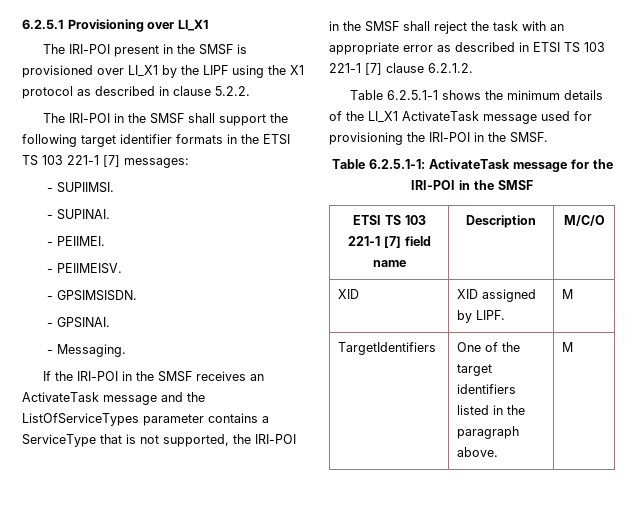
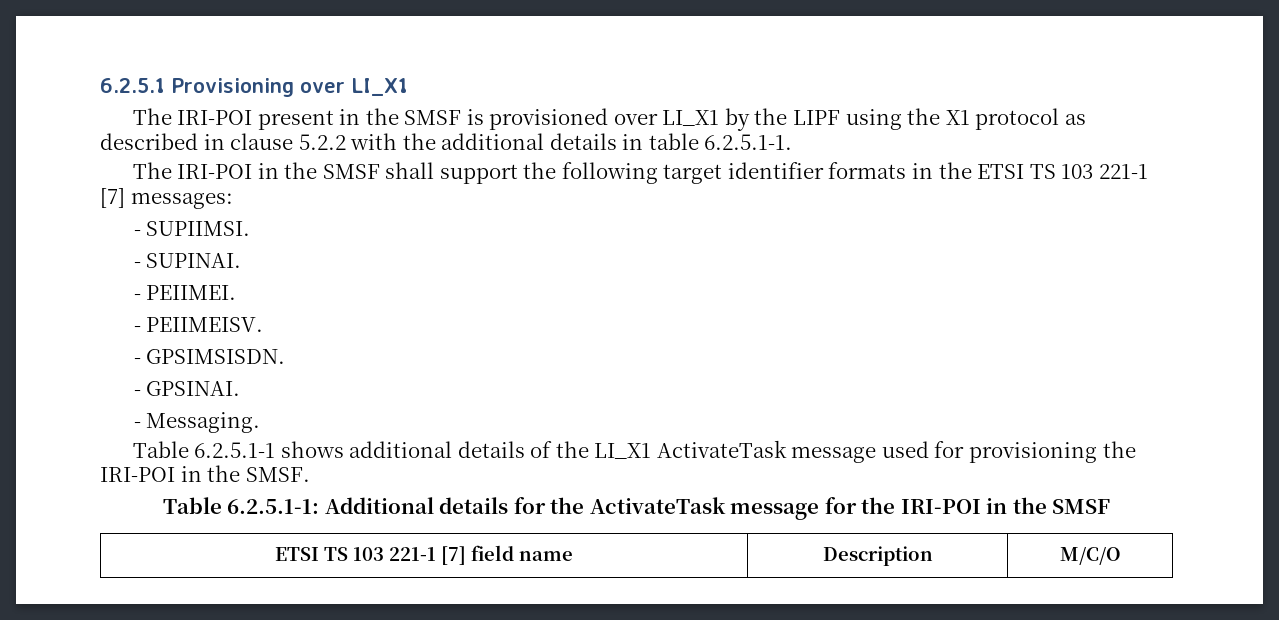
[215,86,250,96] 5.2.2. -> [298,133,793,150] 5.2.2 with the additional details in table 6.2.5.1-1.
[43,371,265,382] [22,392,205,405] [22,413,269,426] [22,434,296,447] [329,21,564,34] [329,42,605,55] [329,63,473,75] // If the IRI-POI in the SMSF receives an ActivateTask message and the ListOfServiceTypes parameter contains a ServiceType that is not supported, the IRI-POI in the SMSF shall reject the task with an appropriate error as described in ETSI TS 103 221-1 [7] clause 6.2.1.2. -> (261, 422) none
[485,90,561,100] the minimum -> [349,441,453,458] additional
(425, 164) none -> [324,497,585,514] Additional details for the
[338,289,360,299] [457,289,537,302] [457,310,506,323] [562,289,574,299] [338,342,437,355] [457,342,521,352] [457,364,493,376] [457,384,517,394] [457,405,526,415] [457,426,520,439] [457,447,499,457] [562,342,574,352] // XID | XID assigned by LIPF. | M // TargetIdentifiers | One of the target identifiers listed in the paragraph above. | M -> (1121, 556) none

